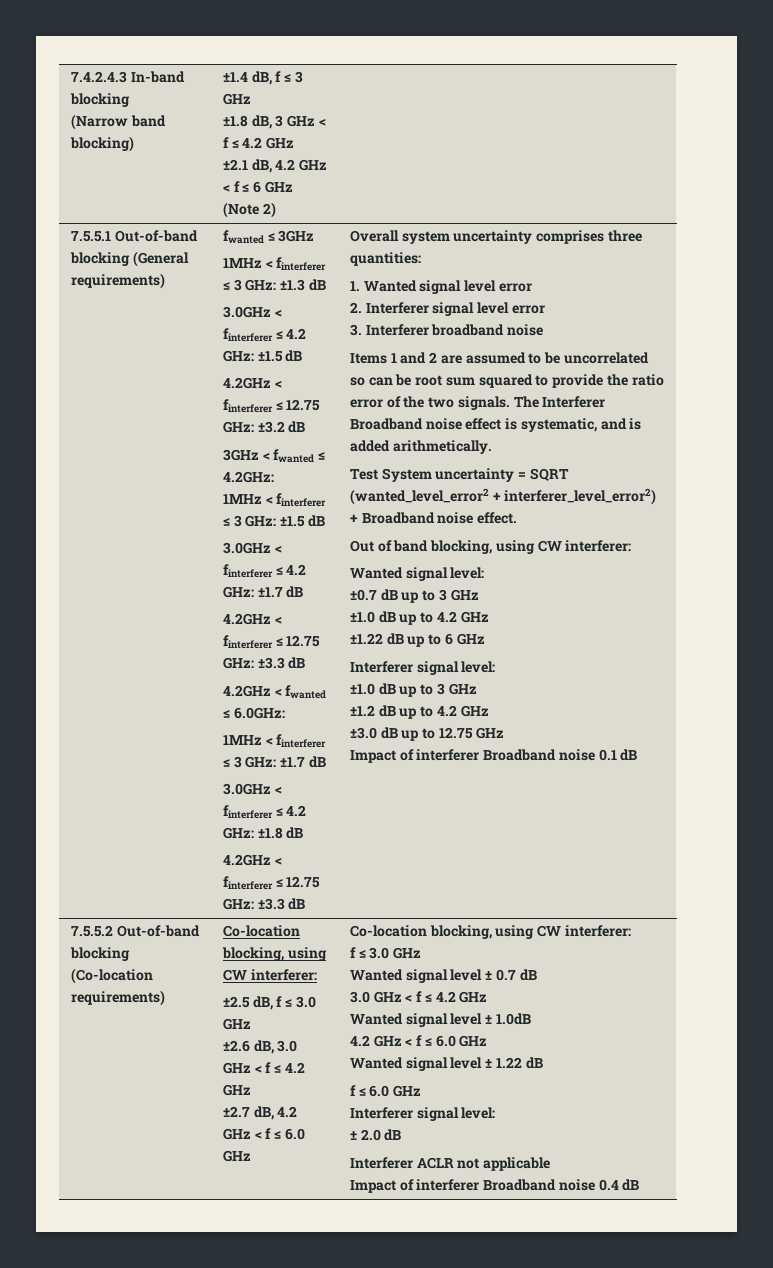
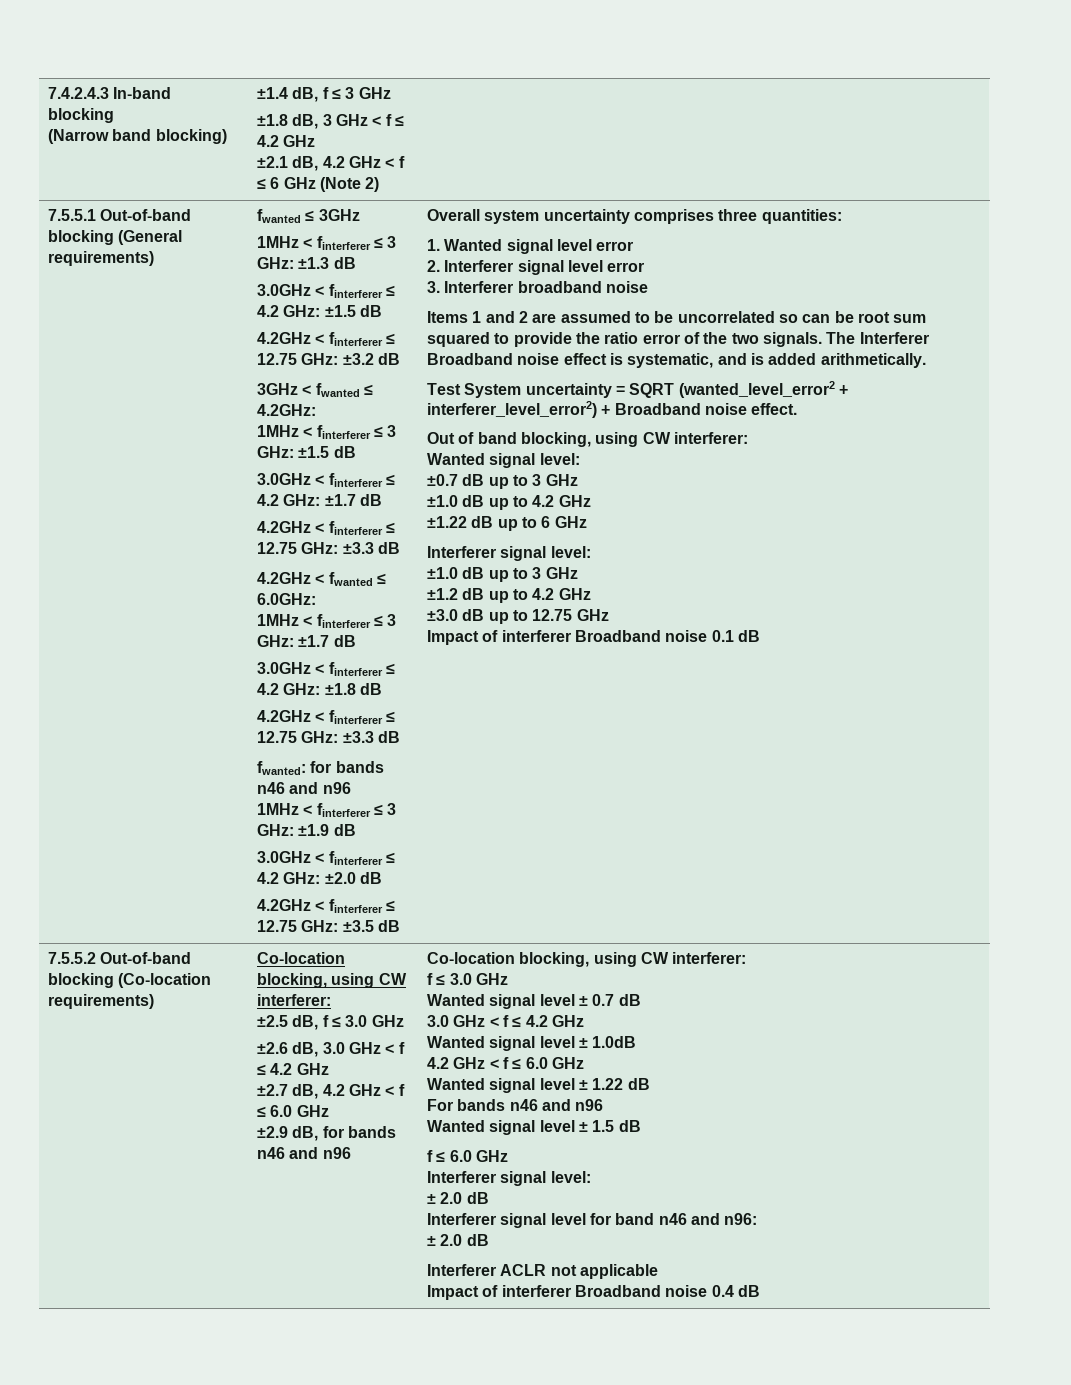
(306, 904) none -> [257,761,384,775] [257,782,351,794] [257,803,397,817] [257,824,356,836] [257,851,396,865] [257,872,383,884] [257,899,396,913] [257,920,401,932] // fwanted: for bands n46 and n96 // 1MHz < finterferer ≤ 3 GHz: ±1.9 dB // 3.0GHz < finterferer ≤ 4.2 GHz: ±2.0 dB // 4.2GHz < finterferer ≤ 12.75 GHz: ±3.5 dB
(251, 1156) none -> [257,1126,397,1141] [257,1147,351,1159] // ±2.9 dB, for bands n46 and n96
(543, 1063) none -> [427,1099,604,1111] [427,1120,641,1135] // For bands n46 and n96 // Wanted signal level ± 1.5 dB
(402, 1135) none -> [427,1213,758,1228] [427,1234,489,1246] // Interferer signal level for band n46 and n96: // ± 2.0 dB

